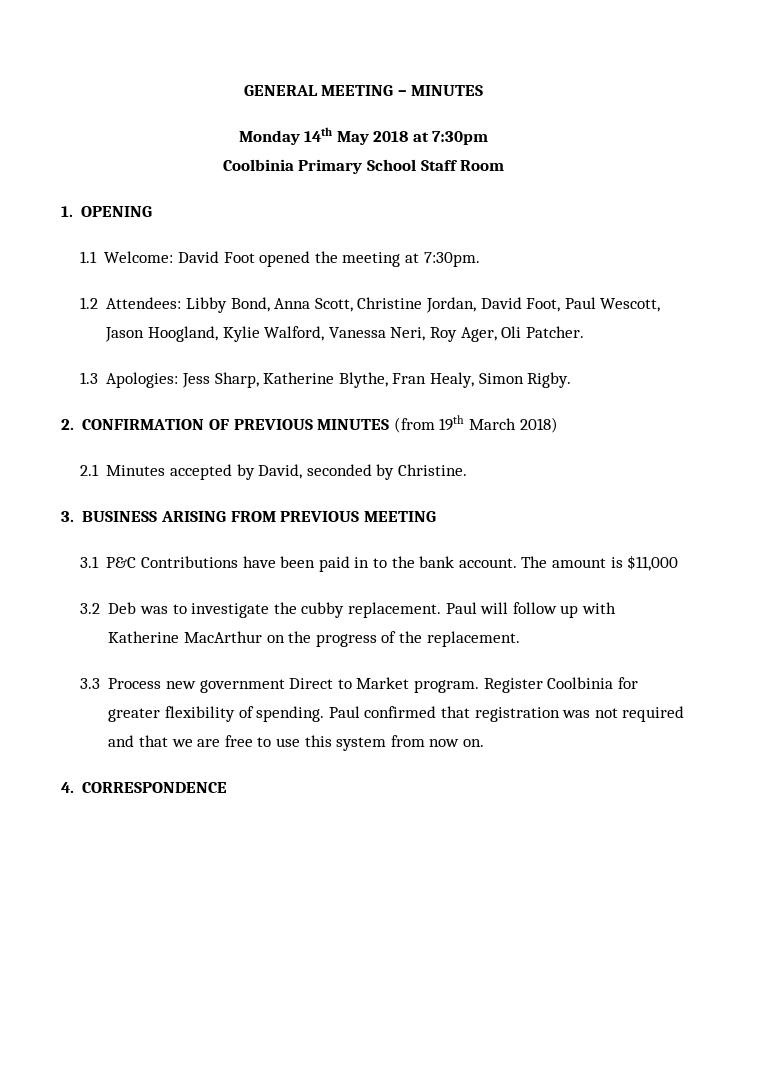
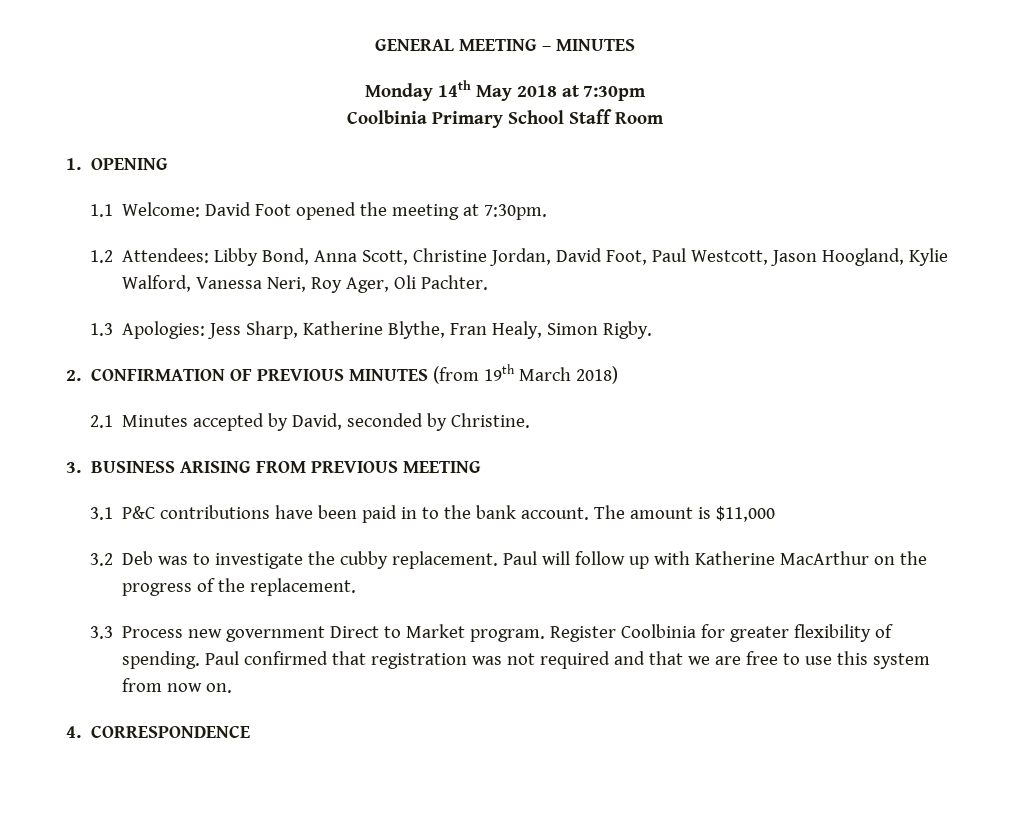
[600,298,661,312] Wescott, -> [690,250,768,265] Westcott,
[525,326,584,338] Patcher. -> [421,275,489,290] Pachter.
[141,556,239,568] Contributions -> [160,505,271,519] contributions

